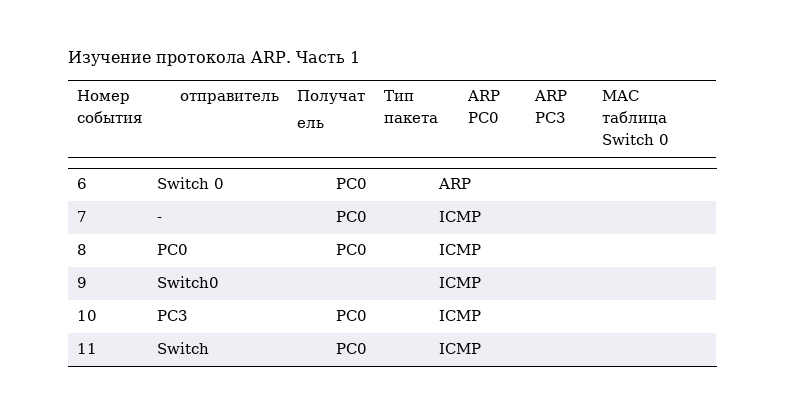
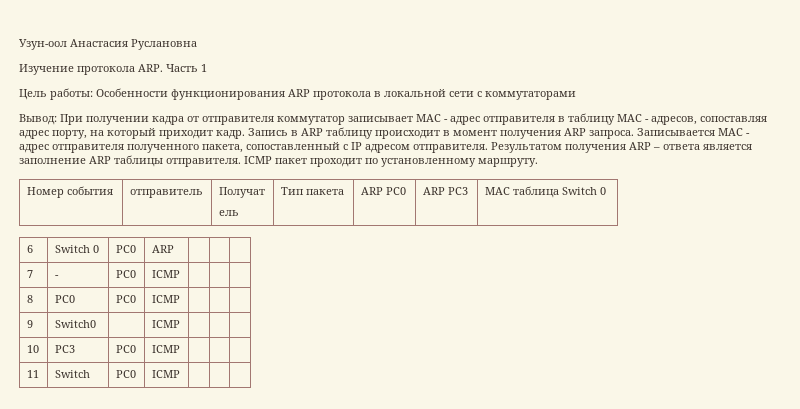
(68, 58) none -> [19,39,197,50] Узун-оол Анастасия Руслановна //
(360, 57) none -> [19,88,576,100] [19,113,767,125] [19,127,750,139] [19,142,752,153] [19,155,538,167] // Цель работы: Особенности функционирования ARP протокола в локальной сети с коммутаторами // Вывод: При получении кадра от отправителя коммутатор записывает MAC - адрес отправителя в таблицу MAC - адресов, сопоставляя адрес порту, на который приходит кадр. Запись в ARP таблицу происходит в момент получения ARP запроса. Записывается MAC - адрес отправителя полученного пакета, сопоставленный с IP адресом отправителя. Результатом получения ARP – ответа является заполнение ARP таблицы отправителя. ICMP пакет проходит по установленному маршруту.

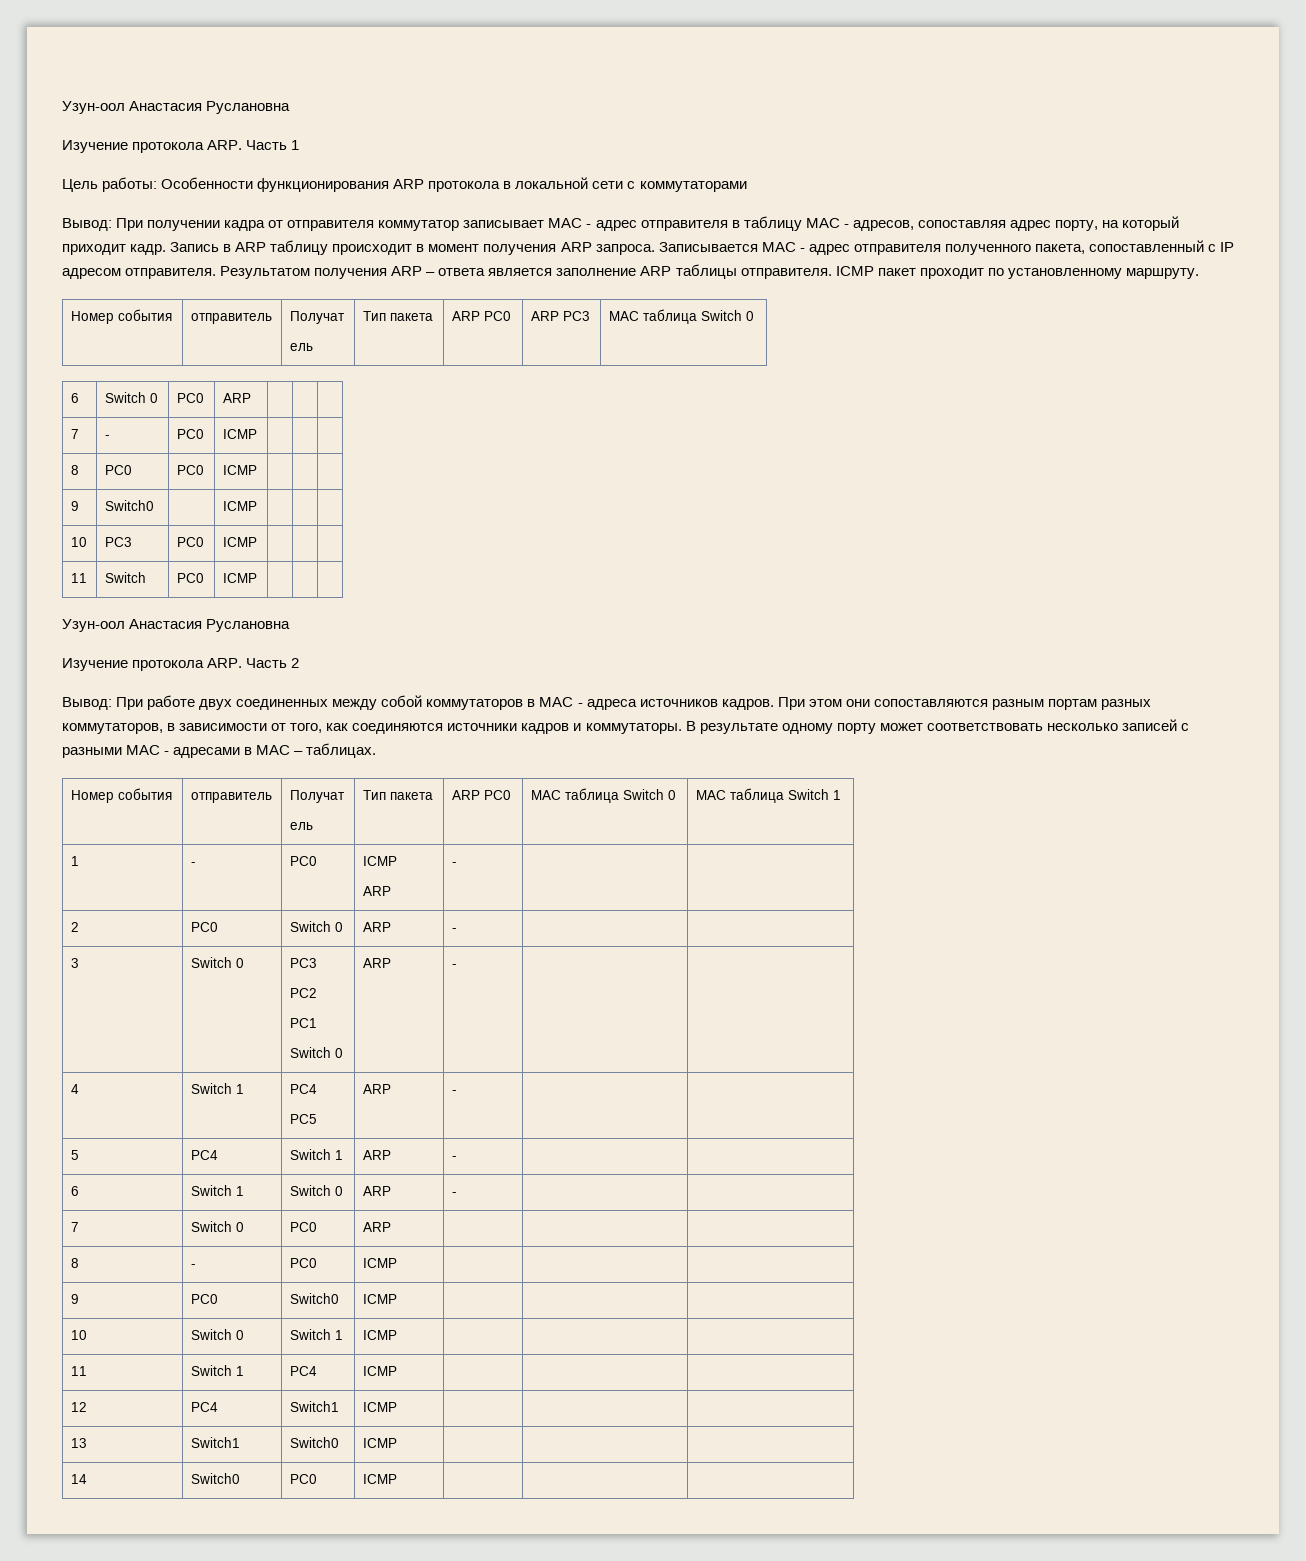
(180, 374) none -> [62,619,291,632] [62,658,300,671] [62,695,1151,710] [62,719,1189,734] [62,743,377,758] [70,788,172,803] [190,792,272,803] [289,790,344,803] [289,822,313,830] [362,790,433,800] [451,790,511,800] [530,788,676,803] [695,788,841,803] [70,856,79,866] [190,862,196,866] [289,856,317,866] [362,856,397,866] [362,886,391,896] [451,862,457,866] [70,922,79,932] [190,922,218,932] [289,921,343,932] [362,922,391,932] [451,928,457,932] [70,958,79,968] [190,957,244,968] [289,958,317,968] [289,988,317,998] [289,1018,317,1028] [289,1047,343,1058] [362,958,391,968] [451,964,457,968] [70,1084,79,1094] [190,1083,244,1094] [289,1084,317,1094] [289,1114,317,1124] [362,1084,391,1094] [451,1090,457,1094] [70,1150,79,1160] [190,1150,218,1160] [289,1149,343,1160] [362,1150,391,1160] [451,1156,457,1160] [70,1186,79,1196] [190,1185,244,1196] [289,1185,343,1196] [362,1186,391,1196] [451,1192,457,1196] [70,1222,79,1232] [190,1221,244,1232] [289,1222,317,1232] [362,1222,391,1232] [70,1258,79,1268] [190,1264,196,1268] [289,1258,317,1268] [362,1258,397,1268] [70,1294,79,1304] [190,1294,218,1304] [289,1293,339,1304] [362,1294,397,1304] [70,1330,87,1340] [190,1329,244,1340] [289,1329,343,1340] [362,1330,397,1340] [70,1366,87,1376] [190,1365,244,1376] [289,1366,317,1376] [362,1366,397,1376] [70,1402,87,1412] [190,1402,218,1412] [289,1401,339,1412] [362,1402,397,1412] [70,1438,87,1448] [190,1437,240,1448] [289,1437,339,1448] [362,1438,397,1448] [70,1474,87,1484] [190,1473,240,1484] [289,1474,317,1484] [362,1474,397,1484] // Узун-оол Анастасия Руслановна // Изучение протокола ARP. Часть 2 // Вывод: При работе двух соединенных между собой коммутаторов в MAC - адреса источников кадров. При этом они сопоставляются разным портам разных коммутаторов, в зависимости от того, как соединяются источники кадров и коммутаторы. В результате одному порту может соответствовать несколько записей с разными MAC - адресами в MAC – таблицах. // Номер события | отправитель | Получат // ель | Тип пакета | ARP PC0 | MAC таблица Switch 0 | MAC таблица Switch 1 // 1 | - | PC0 | ICMP // ARP | - | | // 2 | PC0 | Switch 0 | ARP | - | | // 3 | Switch 0 | PC3 // PC2 // PC1 // Switch 0 | ARP | - | | // 4 | Switch 1 | PC4 // PC5 | ARP | - | | // 5 | PC4 | Switch 1 | ARP | - | | // 6 | Switch 1 | Switch 0 | ARP | - | | // 7 | Switch 0 | PC0 | ARP | | | // 8 | - | PC0 | ICMP | | | // 9 | PC0 | Switch0 | ICMP | | | // 10 | Switch 0 | Switch 1 | ICMP | | | // 11 | Switch 1 | PC4 | ICMP | | | // 12 | PC4 | Switch1 | ICMP | | | // 13 | Switch1 | Switch0 | ICMP | | | // 14 | Switch0 | PC0 | ICMP | | |

